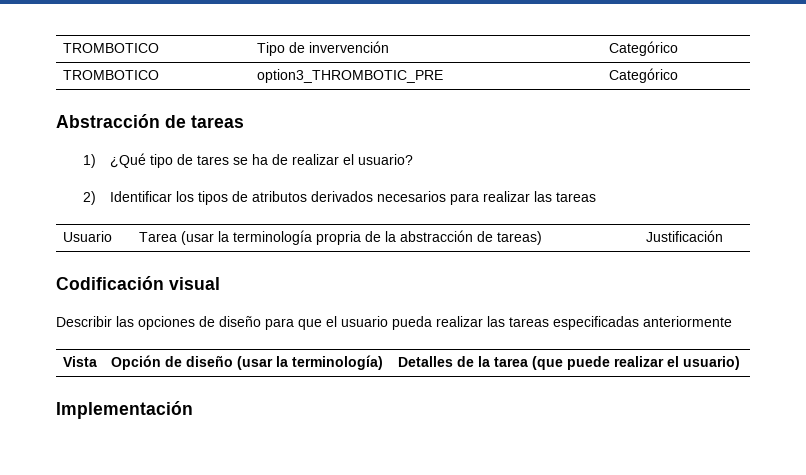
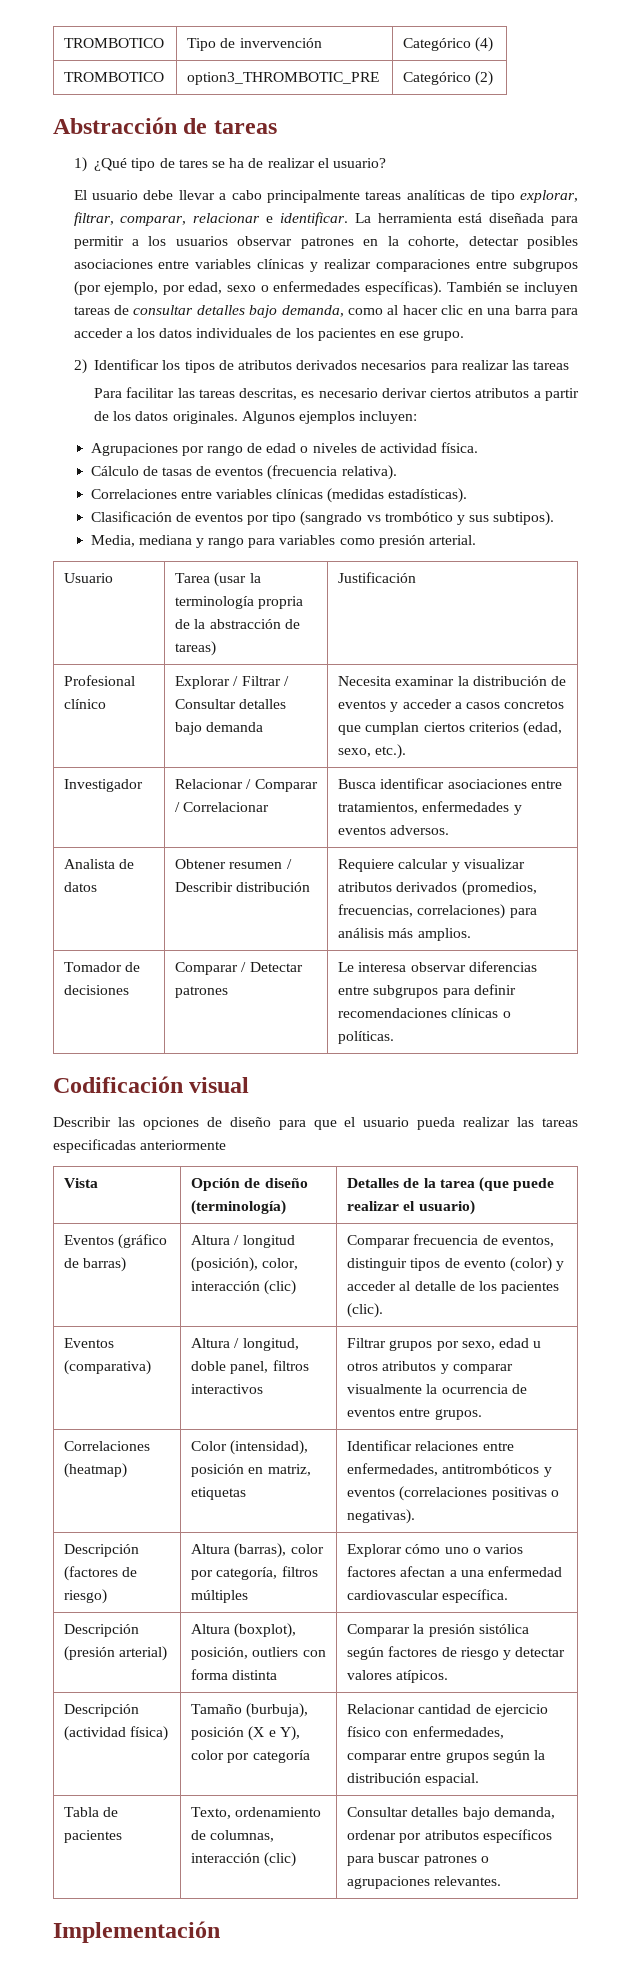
(678, 48) none -> [475,37,494,52] (4)
(678, 75) none -> [475,71,494,86] (2)
(414, 159) none -> [73,190,578,203] [73,212,578,226] [73,236,579,249] [73,259,578,272] [73,281,579,296] [73,305,578,318] [73,328,465,341] // El usuario debe llevar a cabo principalmente tareas analíticas de tipo explorar, filtrar, comparar, relacionar e identificar. La herramienta está diseñada para permitir a los usuarios observar patrones en la cohorte, detectar posibles asociaciones entre variables clínicas y realizar comparaciones entre subgrupos (por ejemplo, por edad, sexo o enfermedades específicas). También se incluyen tareas de consultar detalles bajo demanda, como al hacer clic en una barra para acceder a los datos individuales de los pacientes en ese grupo.
(597, 197) none -> [93,387,579,401] [93,411,418,424] [90,442,479,456] [90,465,397,480] [90,488,468,503] [90,511,555,526] [90,535,477,548] // Para facilitar las tareas descritas, es necesario derivar ciertos atributos a partir de los datos originales. Algunos ejemplos incluyen: // Agrupaciones por rango de edad o niveles de actividad física. // Cálculo de tasas de eventos (frecuencia relativa). // Correlaciones entre variables clínicas (medidas estadísticas). // Clasificación de eventos por tipo (sangrado vs trombótico y sus subtipos). // Media, mediana y rango para variables como presión arterial.
(723, 236) none -> [64,675,136,686] [64,699,107,709] [175,676,289,689] [175,699,287,709] [175,722,264,735] [338,676,566,686] [338,699,565,712] [338,721,562,736] [338,744,407,759] [64,779,144,792] [175,779,318,792] [175,802,270,812] [338,778,562,789] [338,801,522,815] [338,825,450,835] [64,859,135,869] [64,882,98,892] [175,859,292,869] [175,882,311,892] [338,859,525,872] [338,881,537,896] [338,904,537,919] [338,928,471,941] [64,962,141,972] [64,985,130,995] [175,962,303,975] [175,986,229,998] [338,961,537,972] [338,984,516,998] [338,1008,511,1018] [338,1031,395,1044] // Profesional clínico | Explorar / Filtrar / Consultar detalles bajo demanda | Necesita examinar la distribución de eventos y acceder a casos concretos que cumplan ciertos criterios (edad, sexo, etc.). // Investigador | Relacionar / Comparar / Correlacionar | Busca identificar asociaciones entre tratamientos, enfermedades y eventos adversos. // Analista de datos | Obtener resumen / Describir distribución | Requiere calcular y visualizar atributos derivados (promedios, frecuencias, correlaciones) para análisis más amplios. // Tomador de decisiones | Comparar / Detectar patrones | Le interesa observar diferencias entre subgrupos para definir recomendaciones clínicas o políticas.
[236,355,383,370] (usar la terminología) -> [191,1200,287,1215] (terminología)
(740, 363) none -> [64,1234,168,1249] [64,1257,127,1272] [191,1235,295,1248] [191,1257,299,1272] [191,1280,297,1295] [347,1234,554,1248] [347,1257,565,1272] [347,1281,560,1294] [347,1303,384,1318] [64,1338,115,1348] [64,1360,152,1375] [191,1338,299,1351] [191,1360,309,1374] [191,1384,264,1394] [347,1338,542,1351] [347,1361,513,1374] [347,1384,527,1394] [347,1408,482,1420] [64,1441,151,1451] [64,1463,128,1478] [191,1440,309,1455] [191,1464,311,1477] [191,1487,247,1500] [347,1440,514,1451] [347,1463,552,1477] [347,1486,559,1501] [347,1509,416,1524] [64,1544,140,1557] [64,1566,138,1581] [64,1589,108,1604] [191,1543,324,1558] [191,1566,318,1580] [191,1590,249,1603] [347,1544,523,1557] [347,1566,562,1577] [347,1589,509,1603] [64,1624,140,1637] [64,1646,168,1661] [191,1623,297,1638] [191,1647,326,1660] [191,1669,278,1680] [347,1624,529,1637] [347,1646,566,1660] [347,1670,449,1683] [64,1704,140,1717] [64,1726,169,1741] [191,1703,309,1718] [191,1726,300,1741] [191,1750,310,1763] [347,1704,548,1717] [347,1726,504,1739] [347,1750,545,1763] [347,1773,480,1786] [64,1807,119,1817] [64,1830,123,1843] [191,1807,322,1819] [191,1830,275,1842] [191,1852,297,1867] [347,1807,555,1820] [347,1829,552,1843] [347,1853,489,1866] [347,1876,502,1889] // Eventos (gráfico de barras) | Altura / longitud (posición), color, interacción (clic) | Comparar frecuencia de eventos, distinguir tipos de evento (color) y acceder al detalle de los pacientes (clic). // Eventos (comparativa) | Altura / longitud, doble panel, filtros interactivos | Filtrar grupos por sexo, edad u otros atributos y comparar visualmente la ocurrencia de eventos entre grupos. // Correlaciones (heatmap) | Color (intensidad), posición en matriz, etiquetas | Identificar relaciones entre enfermedades, antitrombóticos y eventos (correlaciones positivas o negativas). // Descripción (factores de riesgo) | Altura (barras), color por categoría, filtros múltiples | Explorar cómo uno o varios factores afectan a una enfermedad cardiovascular específica. // Descripción (presión arterial) | Altura (boxplot), posición, outliers con forma distinta | Comparar la presión sistólica según factores de riesgo y detectar valores atípicos. // Descripción (actividad física) | Tamaño (burbuja), posición (X e Y), color por categoría | Relacionar cantidad de ejercicio físico con enfermedades, comparar entre grupos según la distribución espacial. // Tabla de pacientes | Texto, ordenamiento de columnas, interacción (clic) | Consultar detalles bajo demanda, ordenar por atributos específicos para buscar patrones o agrupaciones relevantes.

